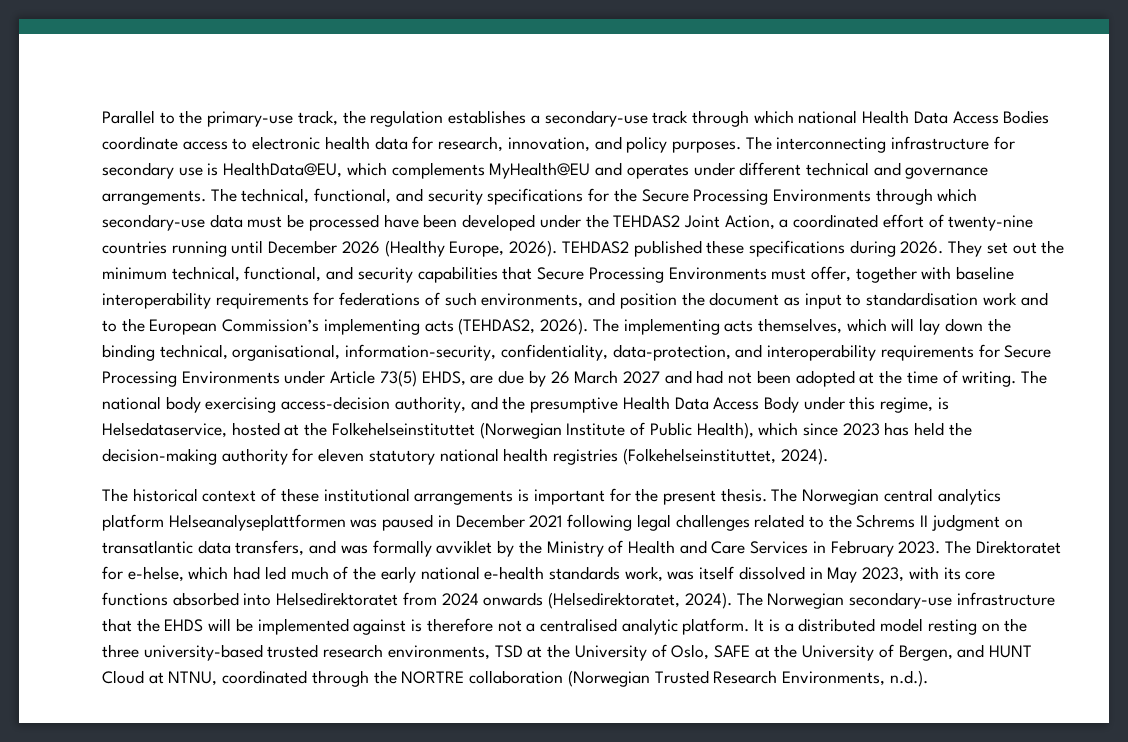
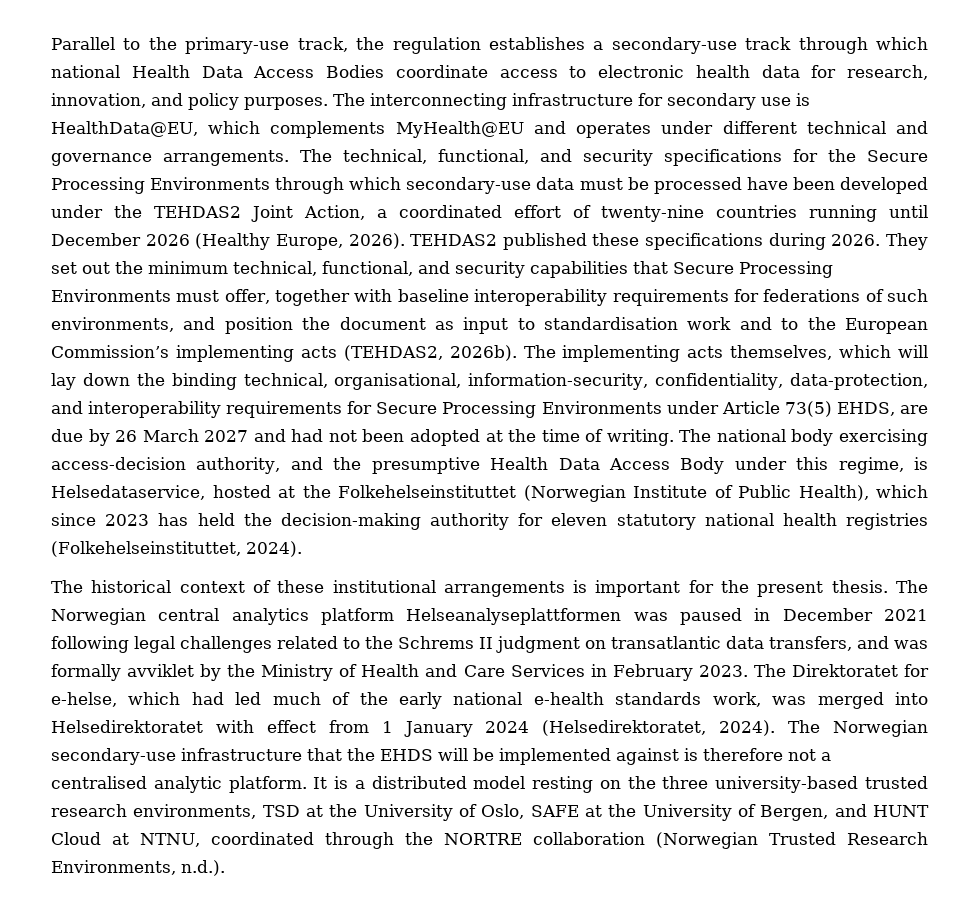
[540,318,589,335] 2026). -> [449,345,517,361] 2026b).
[699,566,996,583] [102,592,544,606] itself dissolved in May 2023, with its core functions absorbed into Helsedirektoratet from 2024 onwards -> [817,692,929,709] [51,720,530,737] merged into Helsedirektoratet with effect from 1 January 2024

